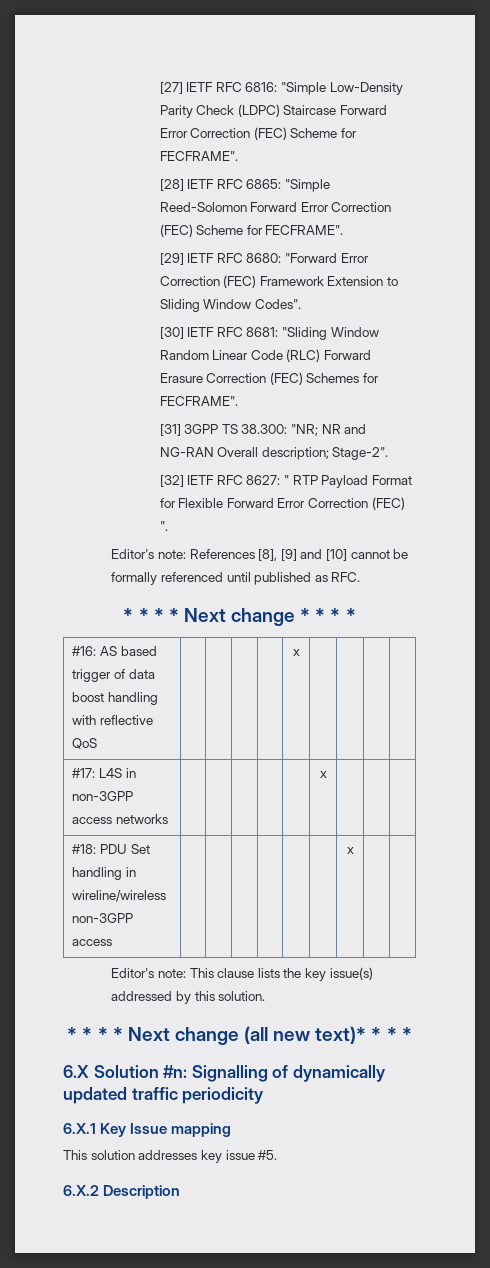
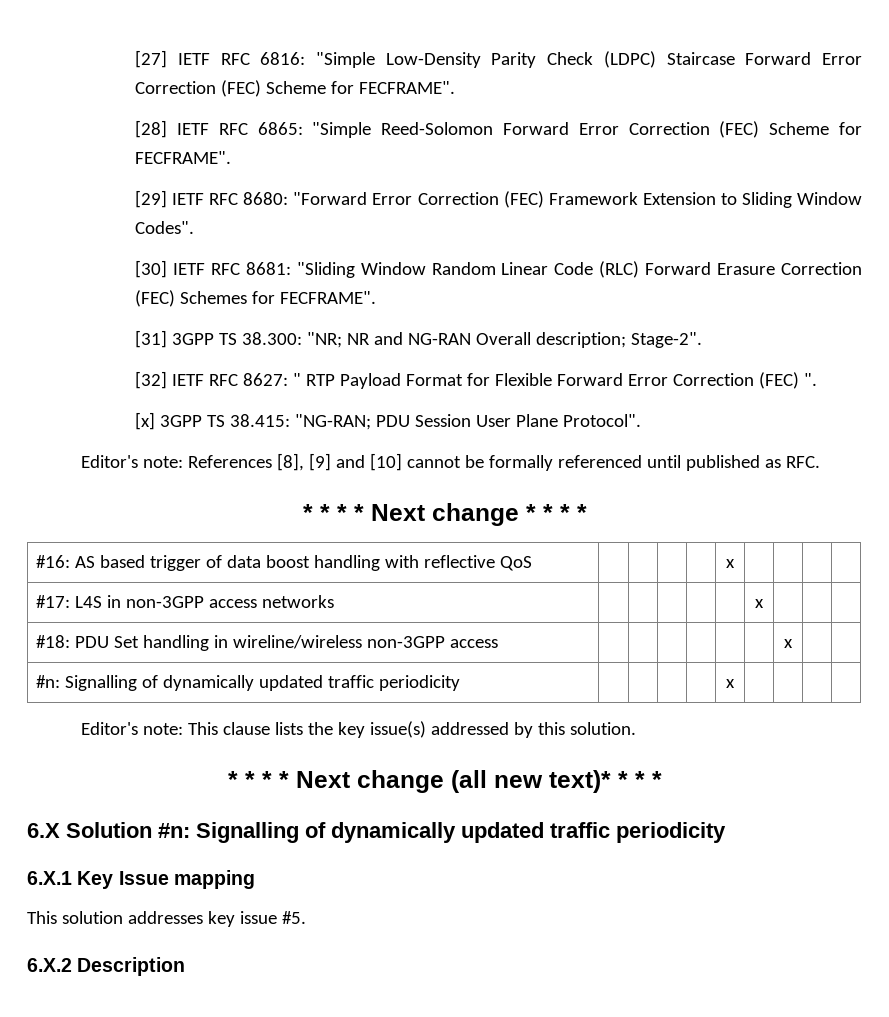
(168, 526) none -> [135,412,642,430] // [x] 3GPP TS 38.415: "NG-RAN; PDU Session User Plane Protocol".
(354, 850) none -> [35,675,460,691] [726,679,735,688] // #n: Signalling of dynamically updated traffic periodicity | | | | | x | | | |

